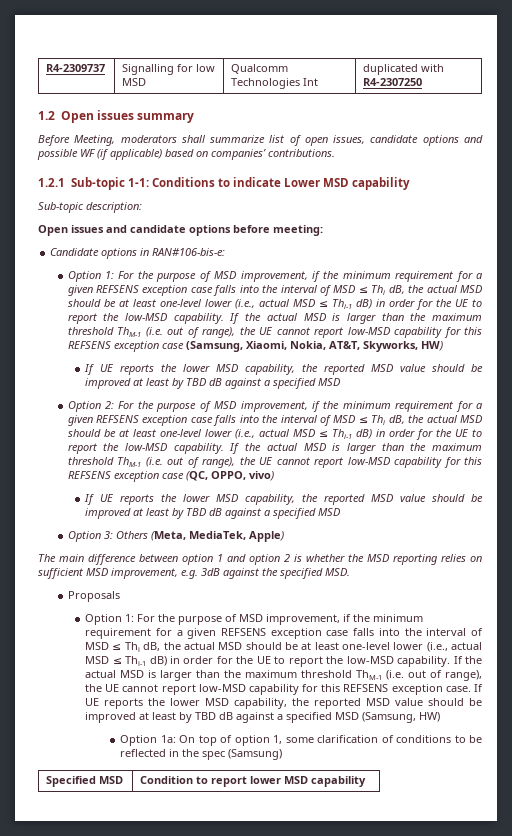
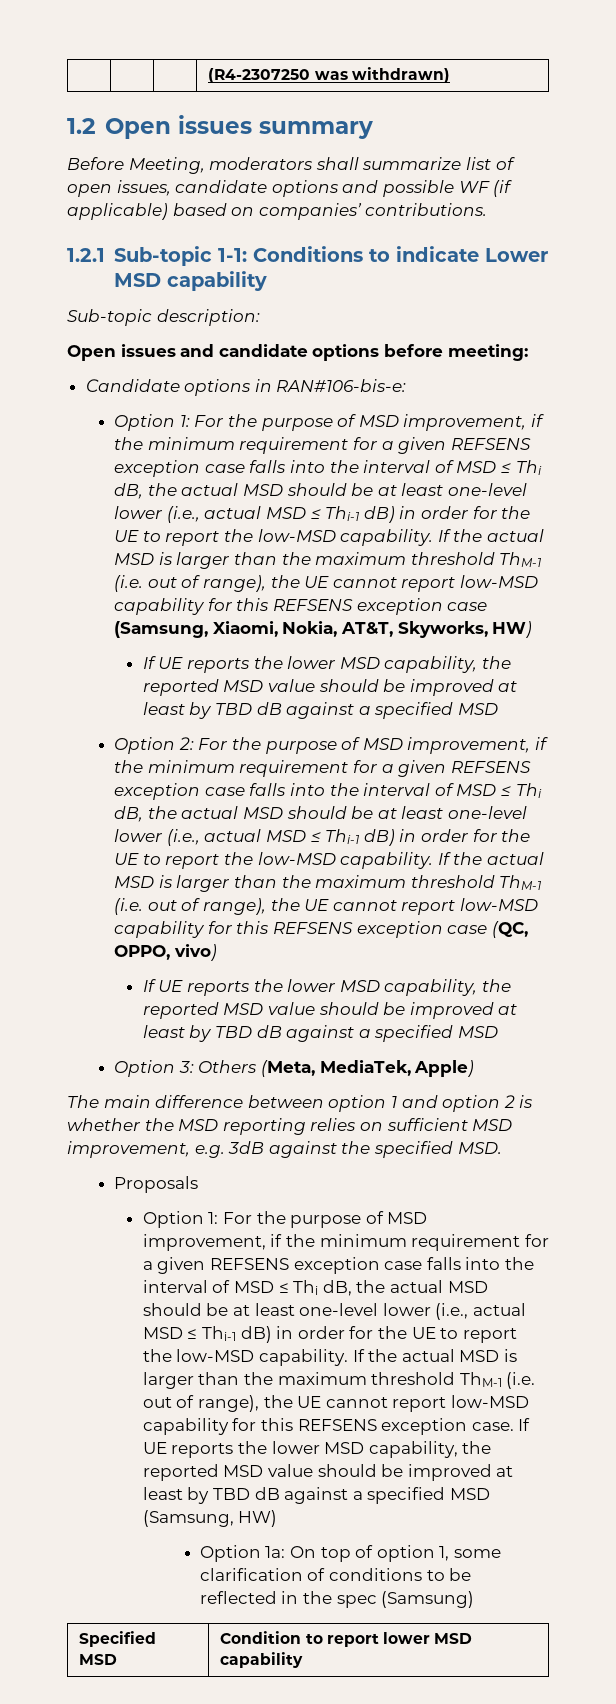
[46,64,106,72] [122,64,216,75] [122,78,147,86] [231,64,289,74] [231,78,319,89] [363,64,445,75] [363,78,423,86] R4-2309737 | Signalling for low MSD | Qualcomm Technologies Int | duplicated with R4-2307250 -> [208,67,450,83] | | | (R4-2307250 was withdrawn)

